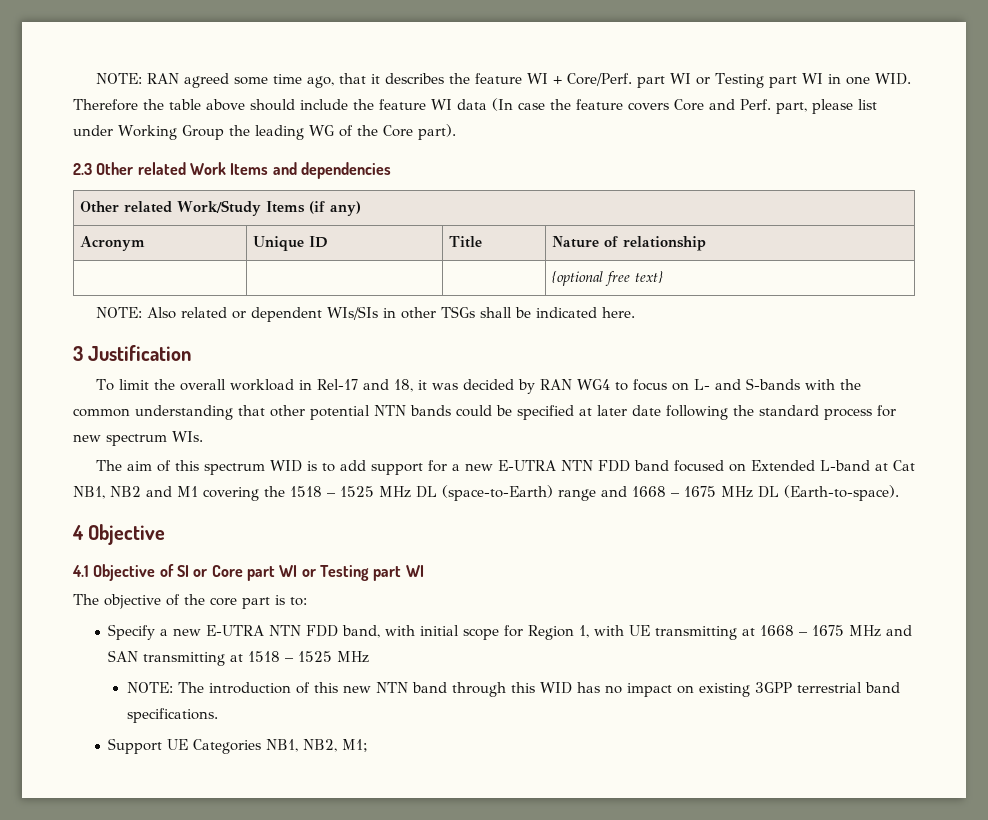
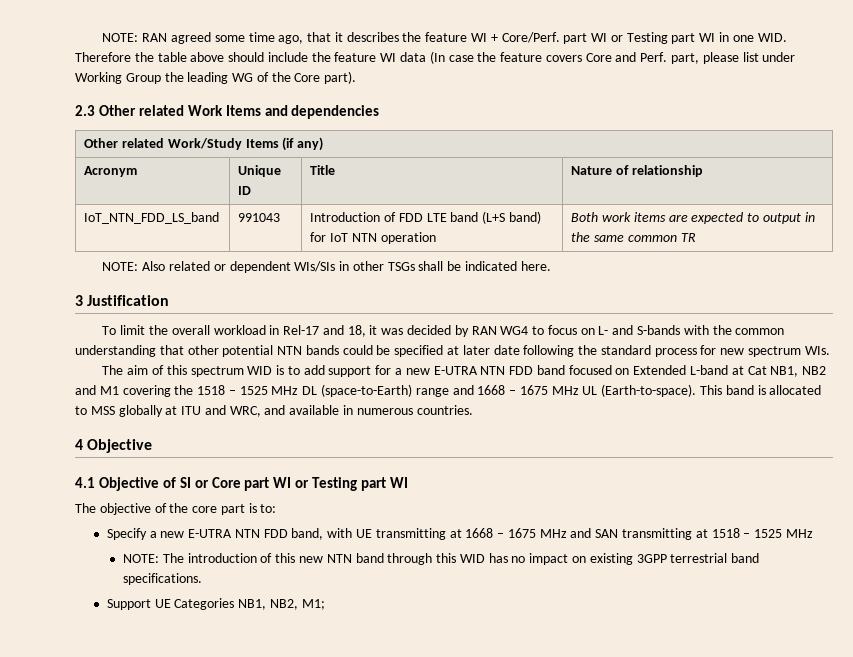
[551,271,663,286] | | | {optional free text} -> [84,212,220,224] [238,213,281,222] [310,211,541,224] [310,232,436,244] [571,212,815,224] [571,232,696,242] IoT_NTN_FDD_LS_band | 991043 | Introduction of FDD LTE band (L+S band) for IoT NTN operation | Both work items are expected to output in the same common TR
[758,486,779,498] DL -> [582,386,598,395] UL
(899, 493) none -> [700,385,822,395] [75,405,473,417] This band is allocated to MSS globally at ITU and WRC, and available in numerous countries.
[420,625,625,640] initial scope for Region 1, with -> (353, 533) none

